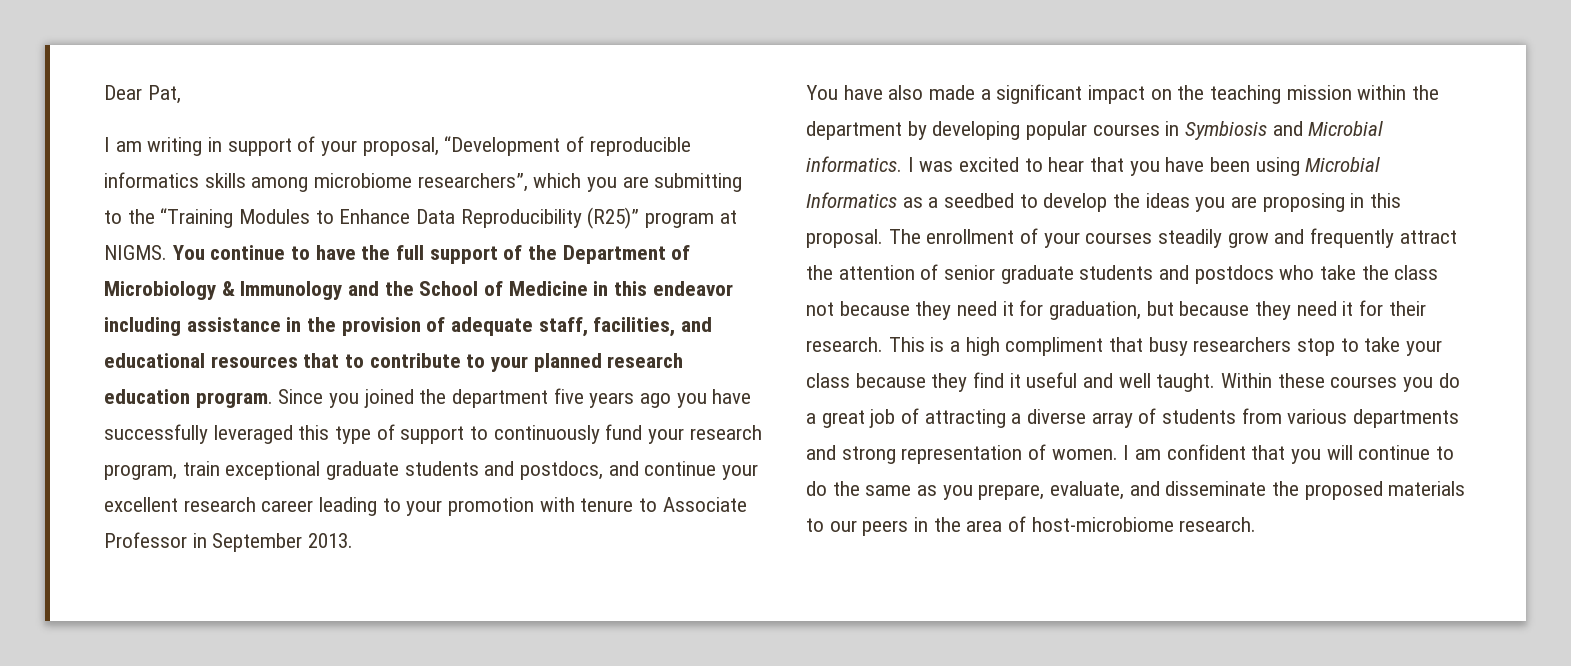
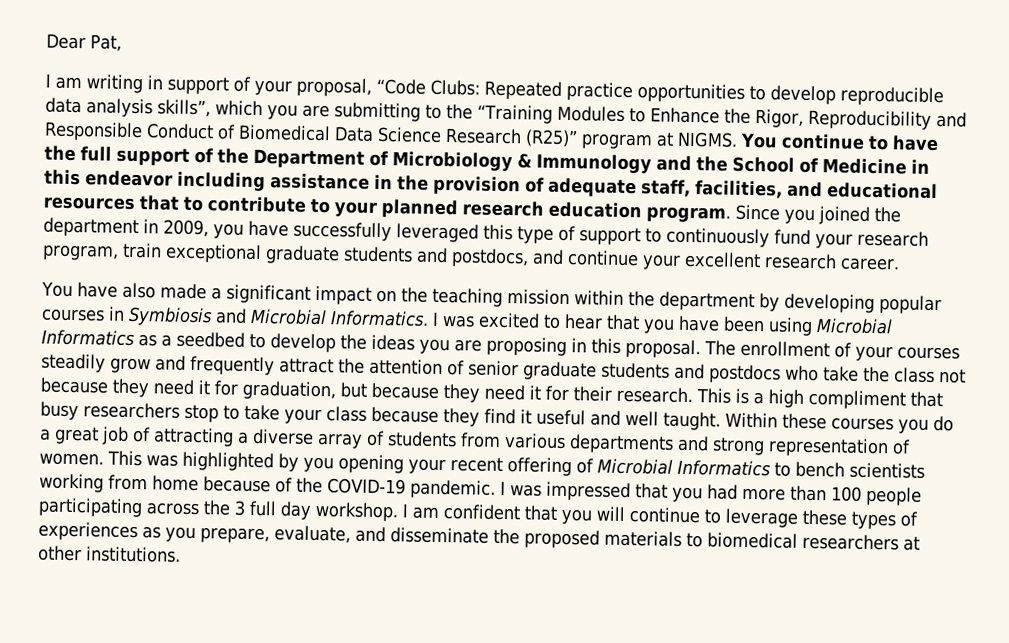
[444,136,691,156] [104,172,528,192] “Development of reproducible informatics skills among microbiome researchers”, -> [376,78,944,107] [45,97,211,118] “Code Clubs: Repeated practice opportunities to develop reproducible data analysis skills”,
[416,209,582,228] Data Reproducibility -> [723,108,967,130] [44,121,522,145] the Rigor, Reproducibility and Responsible Conduct of Biomedical Data Science Research
[553,388,672,408] five years ago -> [143,219,209,238] in 2009,
[261,497,747,516] [104,532,354,552] career leading to your promotion with tenure to Associate Professor in September 2013. -> [840,257,900,271] career.
[806,156,902,172] informatics. -> [330,310,429,327] Informatics.
(1118, 454) none -> [107,450,925,479] [39,473,922,506] [38,497,399,522] This was highlighted by you opening your recent offering of Microbial Informatics to bench scientists working from home because of the COVID-19 pandemic. I was impressed that you had more than 100 people participating across the 3 full day workshop.
[806,481,912,496] do the same -> [725,508,918,530] [38,521,138,542] leverage these types of experiences
[829,516,1257,536] our peers in the area of host-microbiome research. -> [707,532,920,551] [38,545,181,563] biomedical researchers at other institutions.

